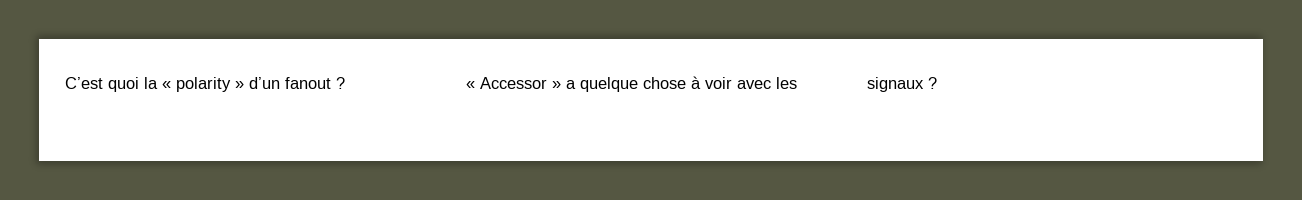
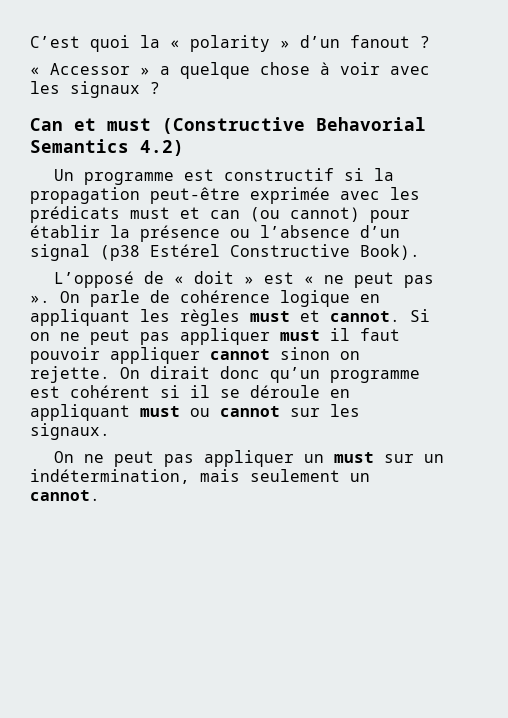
(937, 83) none -> [30,117,426,134] [30,139,184,156] [54,168,395,185] [30,187,420,204] [30,206,410,223] [30,225,400,242] [30,244,420,261] [54,271,435,288] [30,290,380,307] [30,309,430,326] [30,328,400,345] [30,347,360,364] [30,366,420,383] [30,385,350,398] [30,404,360,421] [30,423,110,440] [54,450,445,467] [30,469,370,484] [30,490,100,501] // Can et must (Constructive Behavorial Semantics 4.2) // Un programme est constructif si la propagation peut-être exprimée avec les prédicats must et can (ou cannot) pour établir la présence ou l’absence d’un signal (p38 Estérel Constructive Book). // L’opposé de « doit » est « ne peut pas ». On parle de cohérence logique en appliquant les règles must et cannot. Si on ne peut pas appliquer must il faut pouvoir appliquer cannot sinon on rejette. On dirait donc qu’un programme est cohérent si il se déroule en appliquant must ou cannot sur les signaux. // On ne peut pas appliquer un must sur un indétermination, mais seulement un cannot.

